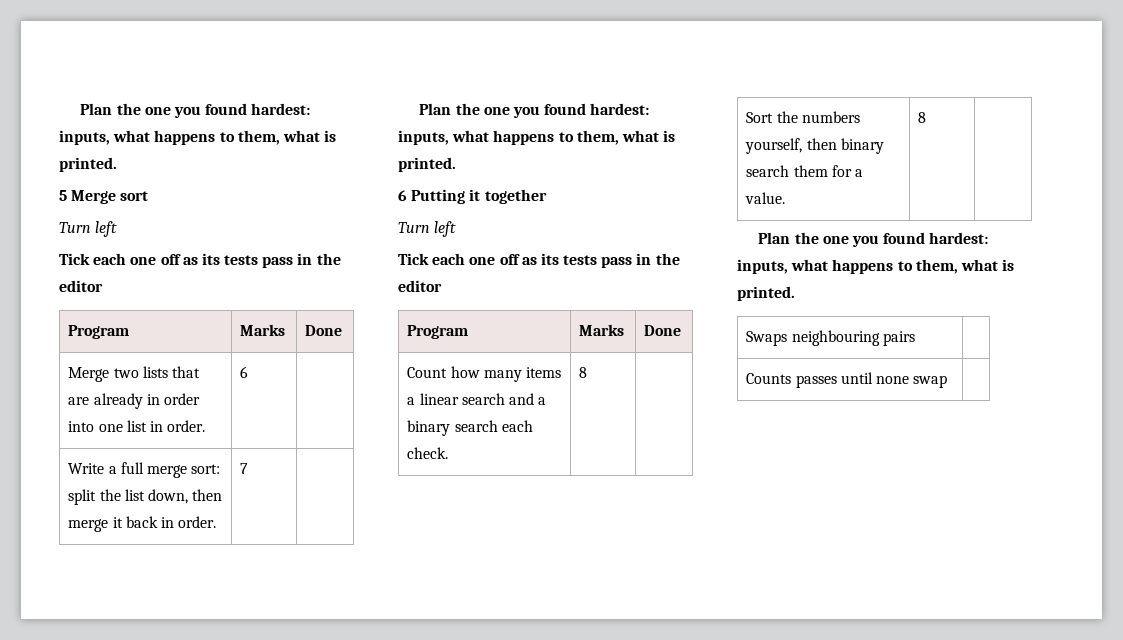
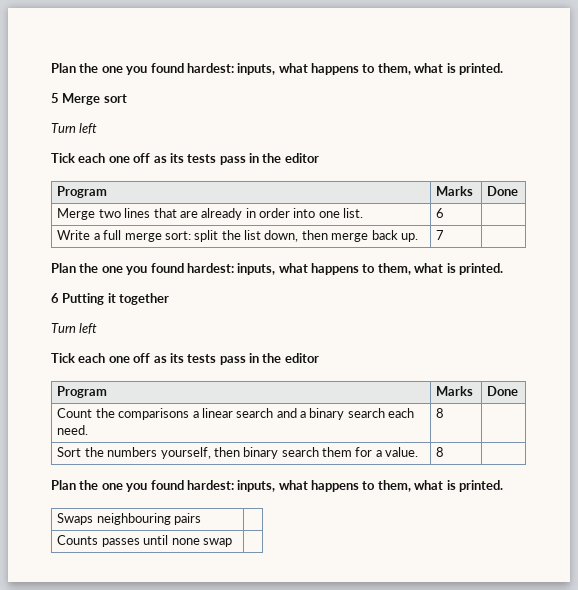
[142,366,168,378] lists -> [124,208,151,218] lines
[126,420,206,432] list in order. -> [343,208,364,218] list.
[112,516,217,528] it back in order. -> [371,230,418,242] back up.
[450,366,561,382] how many items -> [95,408,190,420] the comparisons
[407,447,449,459] check. -> [57,425,89,435] need.

